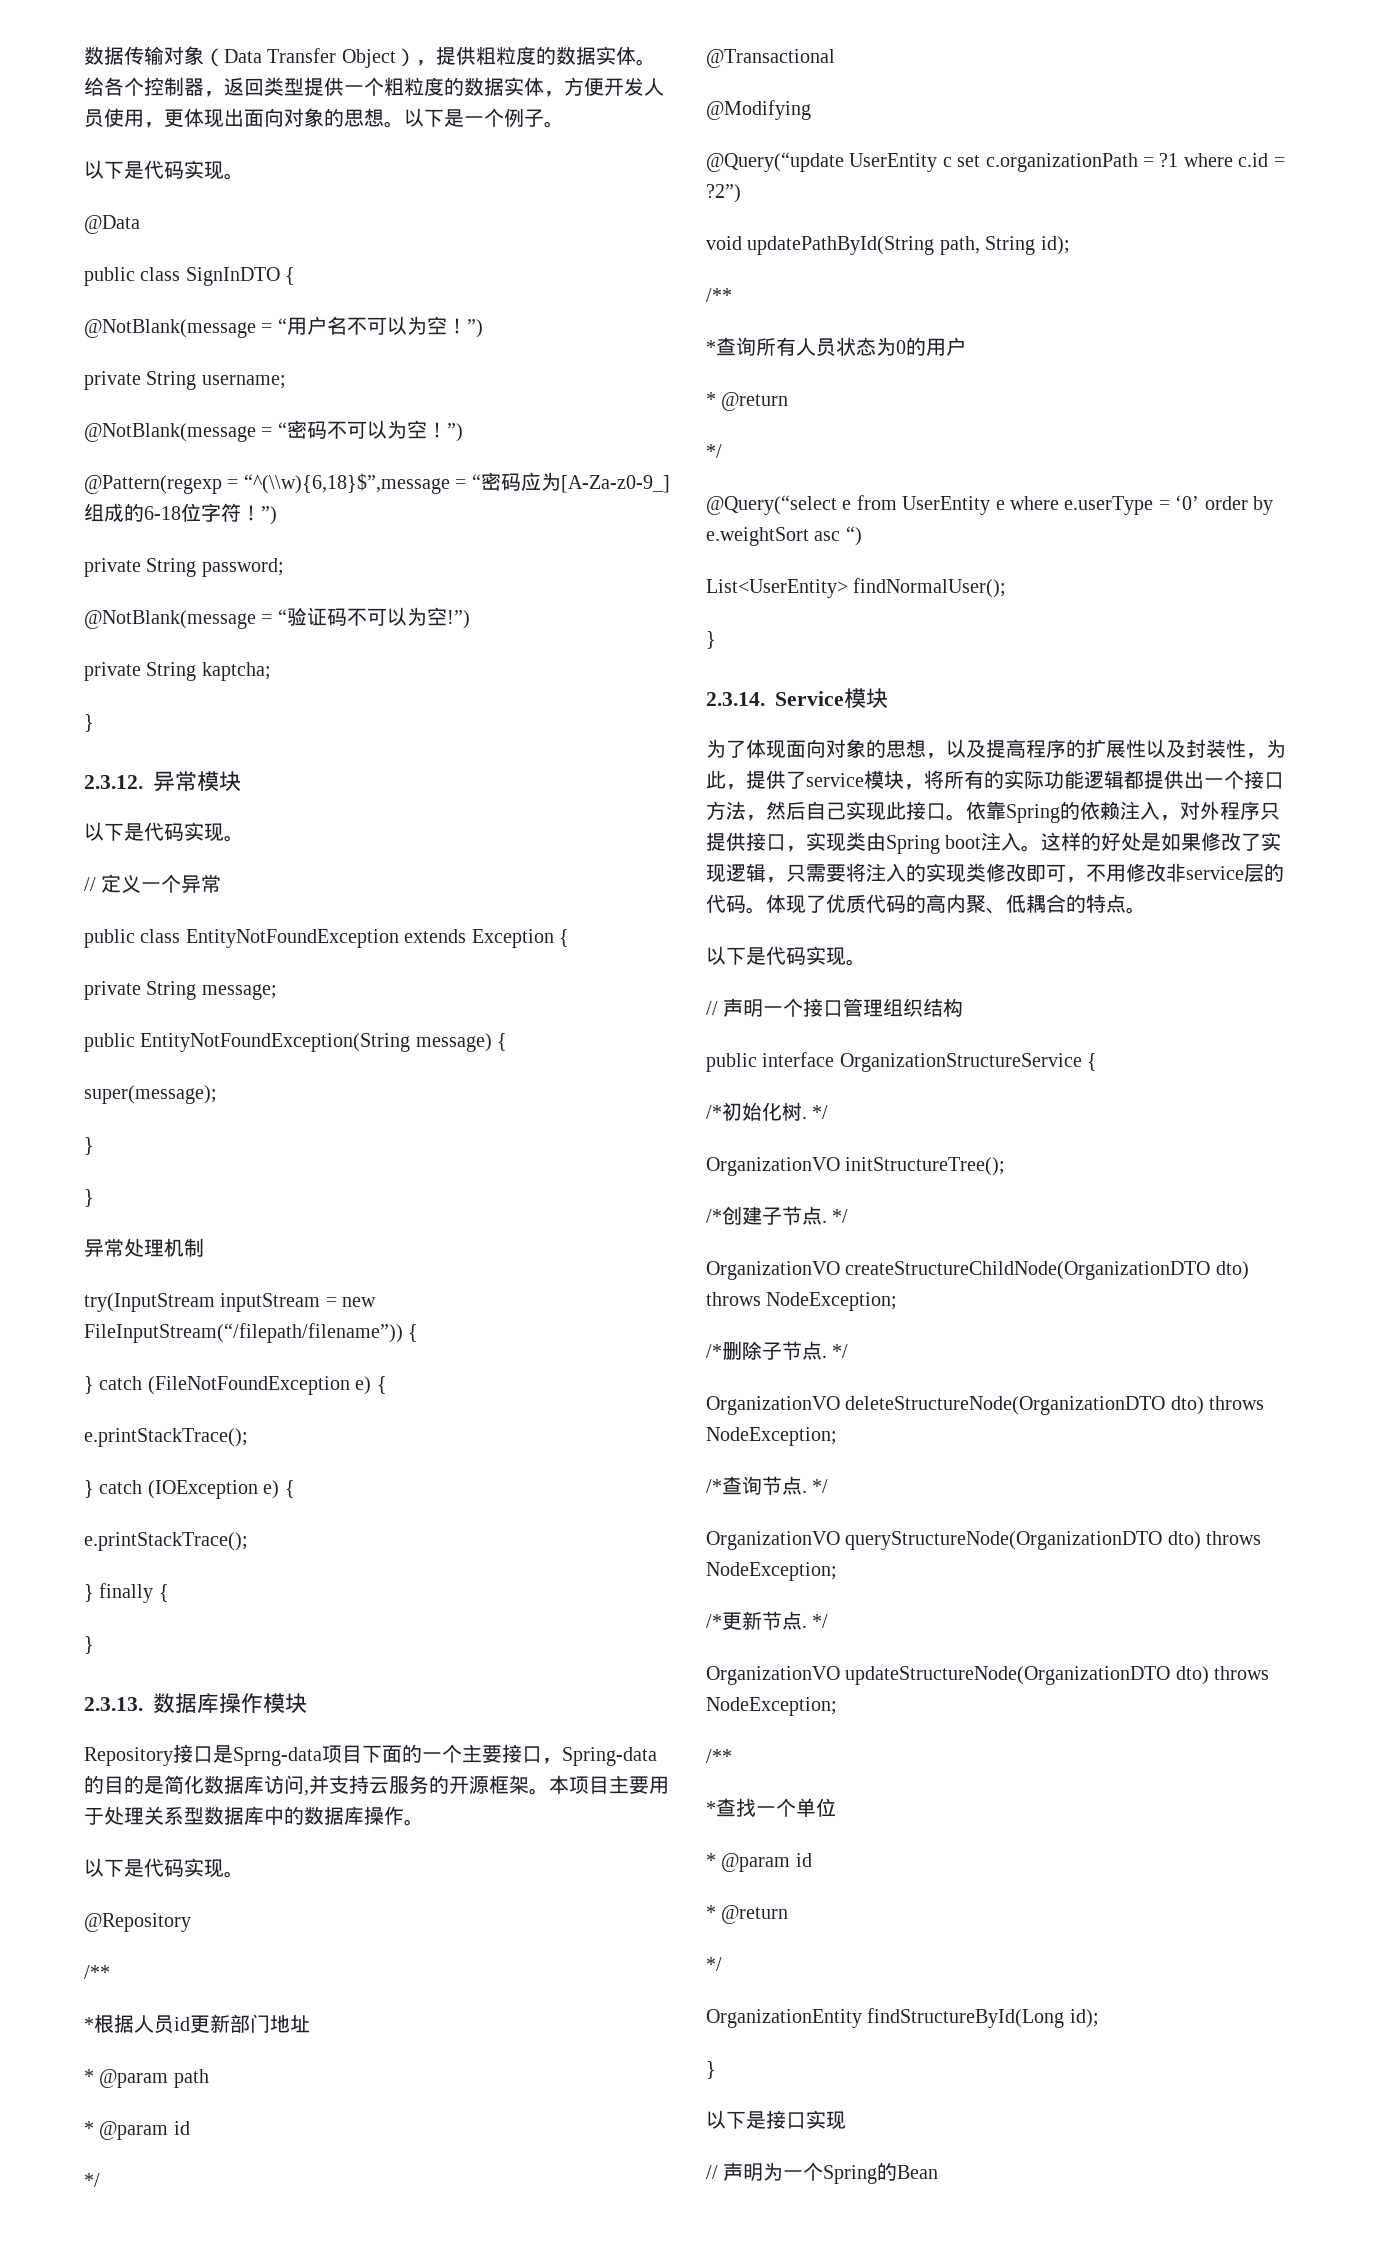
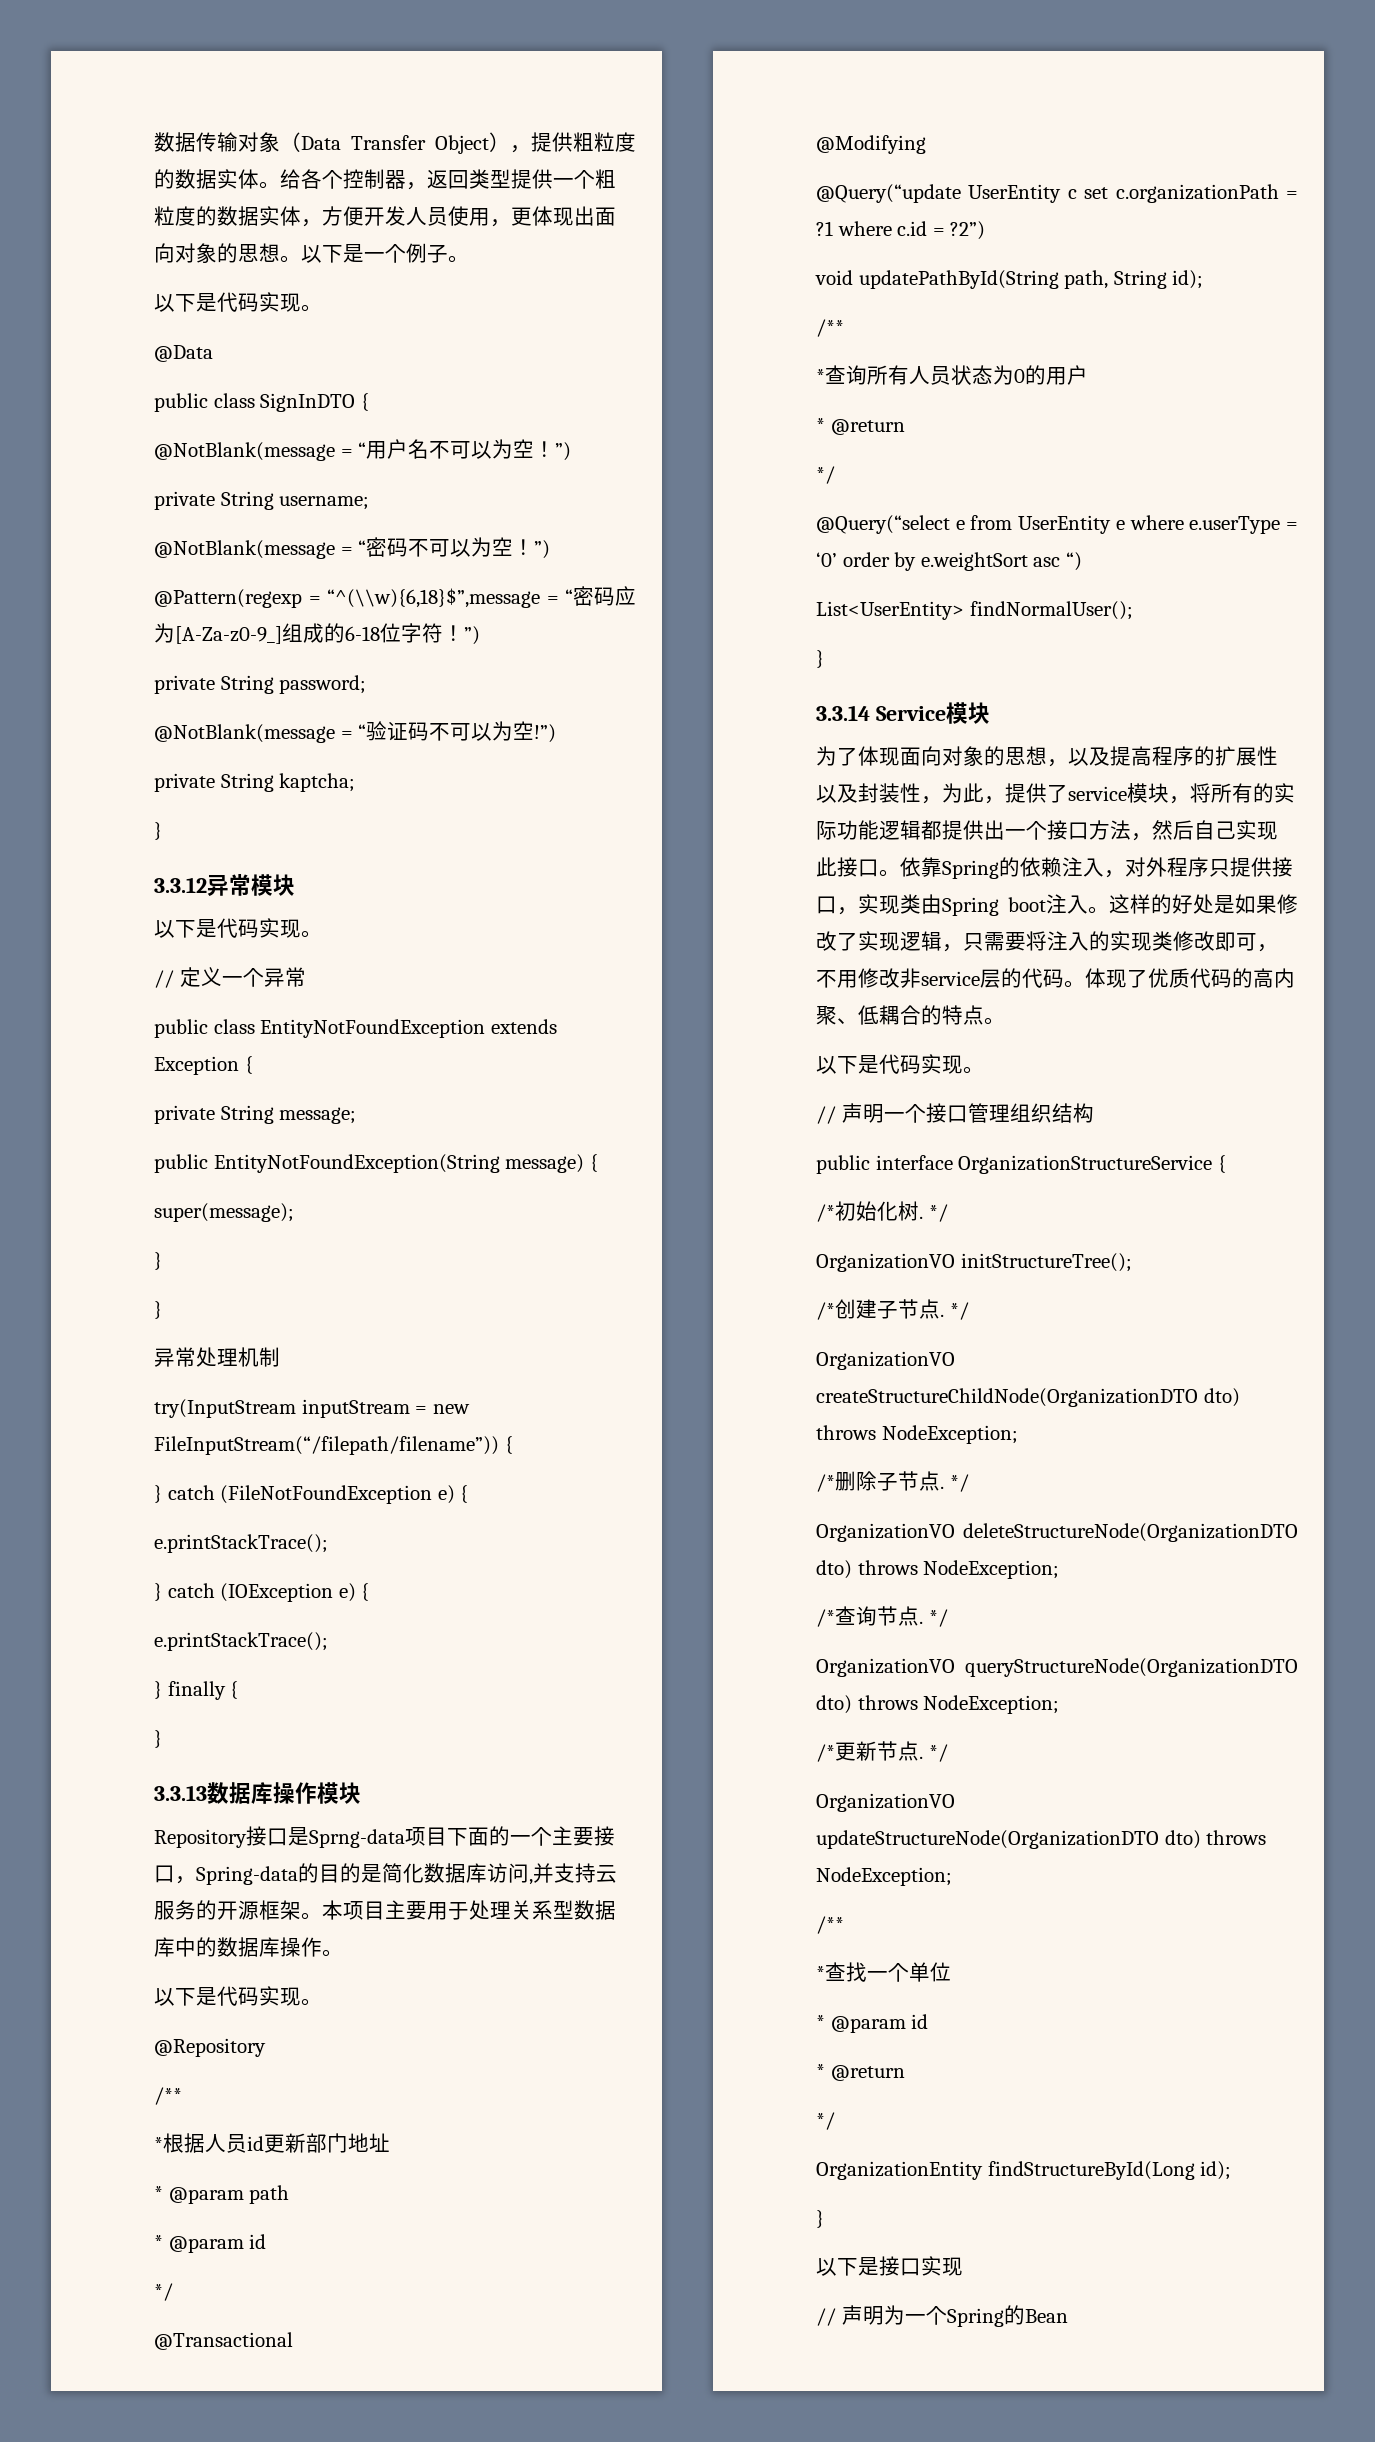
[84,775,143,789] 2.3.12. -> [154,877,207,893] 3.3.12
[84,1697,143,1711] 2.3.13. -> [154,1785,207,1801] 3.3.13
[706,692,765,706] 2.3.14. -> [816,705,870,721] 3.3.14

